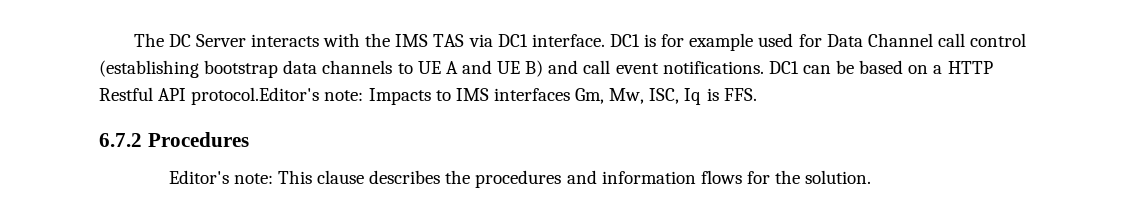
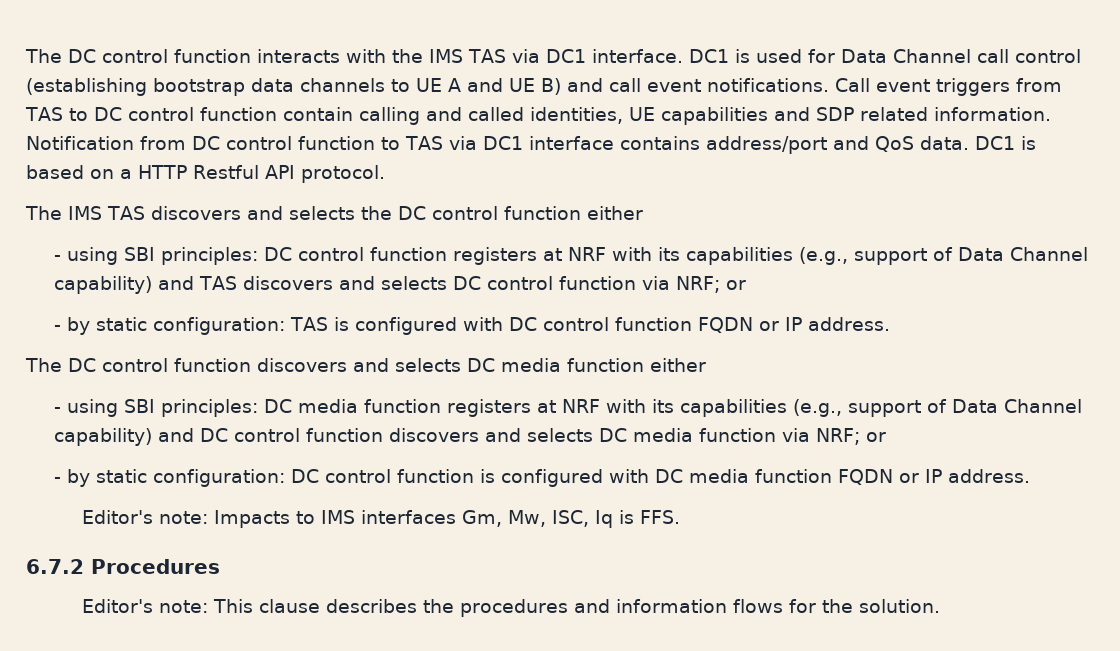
[133,33,246,47] The DC Server -> [25,49,251,63] The DC control function
[661,33,754,51] for example -> (750, 56) none
[768,60,855,74] DC1 can be -> [835,78,1062,96] [25,107,1051,125] [26,136,1036,154] Call event triggers from TAS to DC control function contain calling and called identities, UE capabilities and SDP related information. Notification from DC control function to TAS via DC1 interface contains address/port and QoS data. DC1 is
[191,87,320,105] protocol.Editor's -> [300,165,385,183] [25,206,643,220] [54,247,1089,265] [54,276,747,294] [54,317,891,335] [25,358,706,372] [54,399,1083,417] [54,428,887,446] [54,469,1031,487] [82,510,154,524] protocol. // The IMS TAS discovers and selects the DC control function either // - using SBI principles: DC control function registers at NRF with its capabilities (e.g., support of Data Channel capability) and TAS discovers and selects DC control function via NRF; or // - by static configuration: TAS is configured with DC control function FQDN or IP address. // The DC control function discovers and selects DC media function either // - using SBI principles: DC media function registers at NRF with its capabilities (e.g., support of Data Channel capability) and DC control function discovers and selects DC media function via NRF; or // - by static configuration: DC control function is configured with DC media function FQDN or IP address. // Editor's

